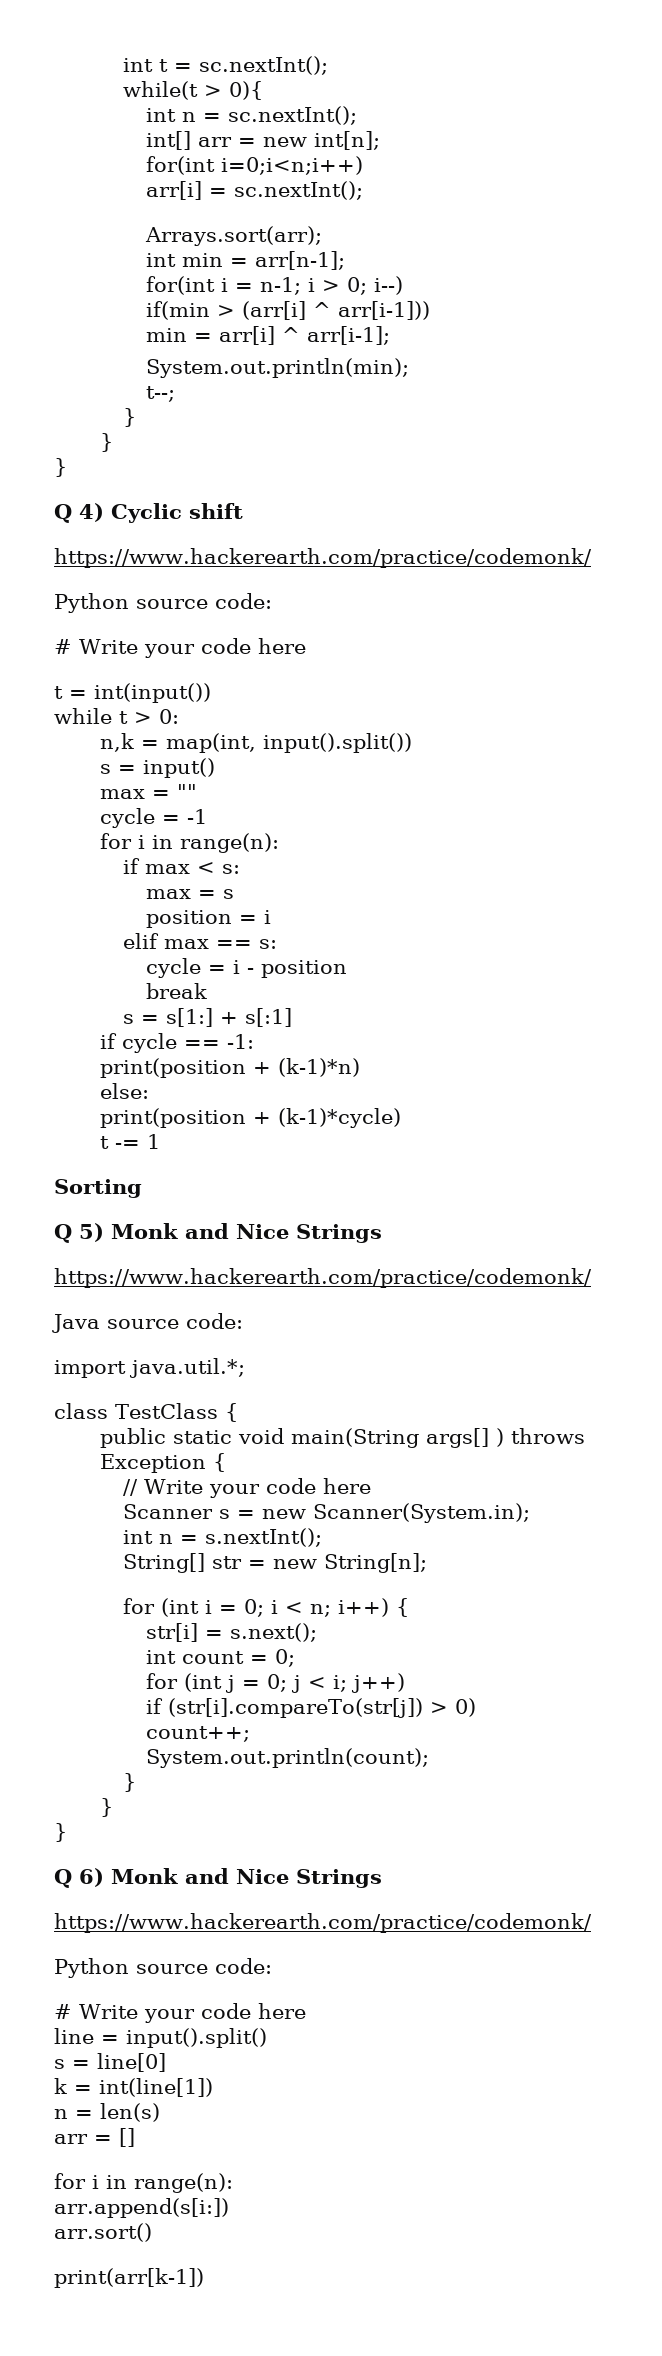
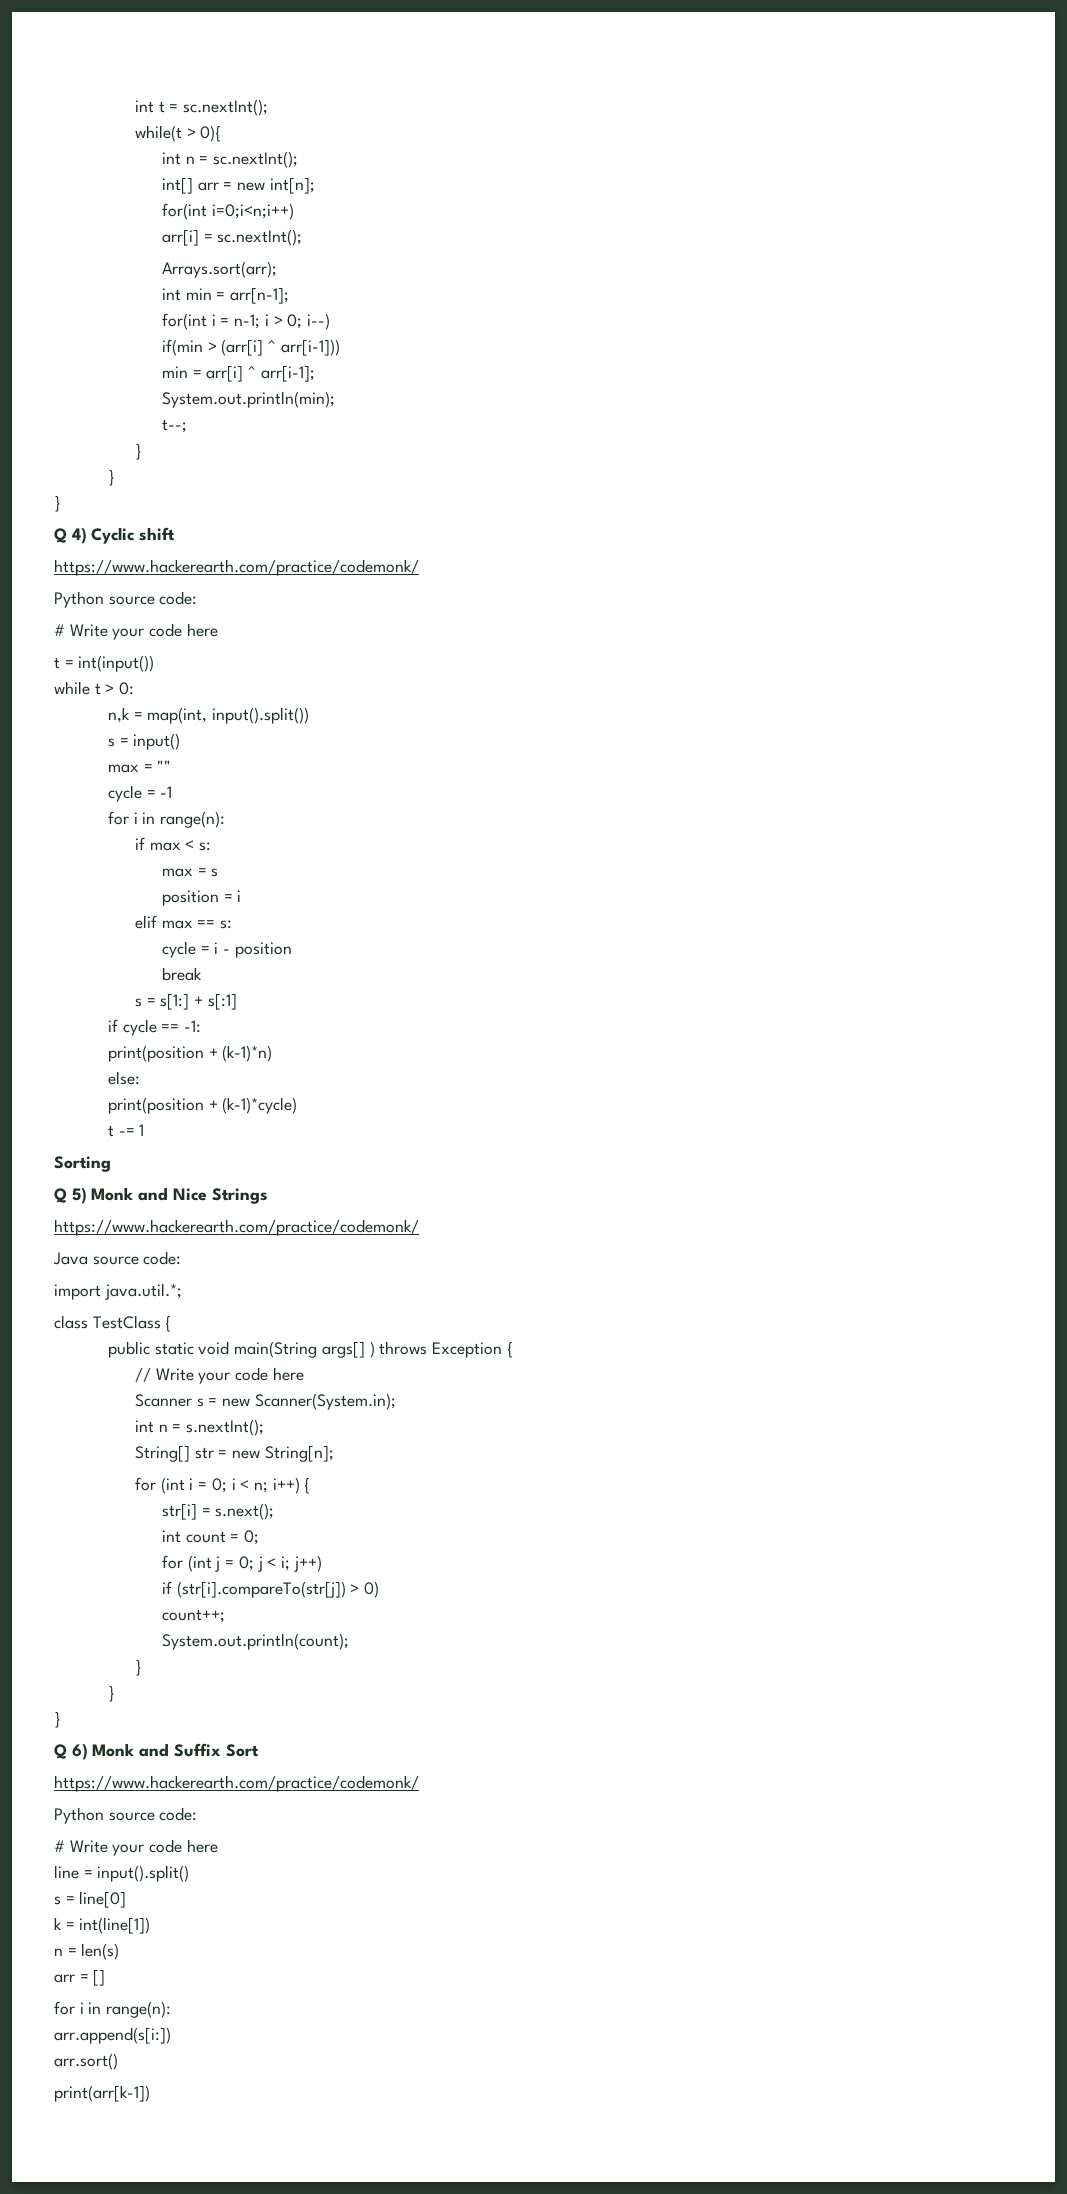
[236,1869,382,1888] Nice Strings -> [173,1743,259,1757] Suffix Sort

